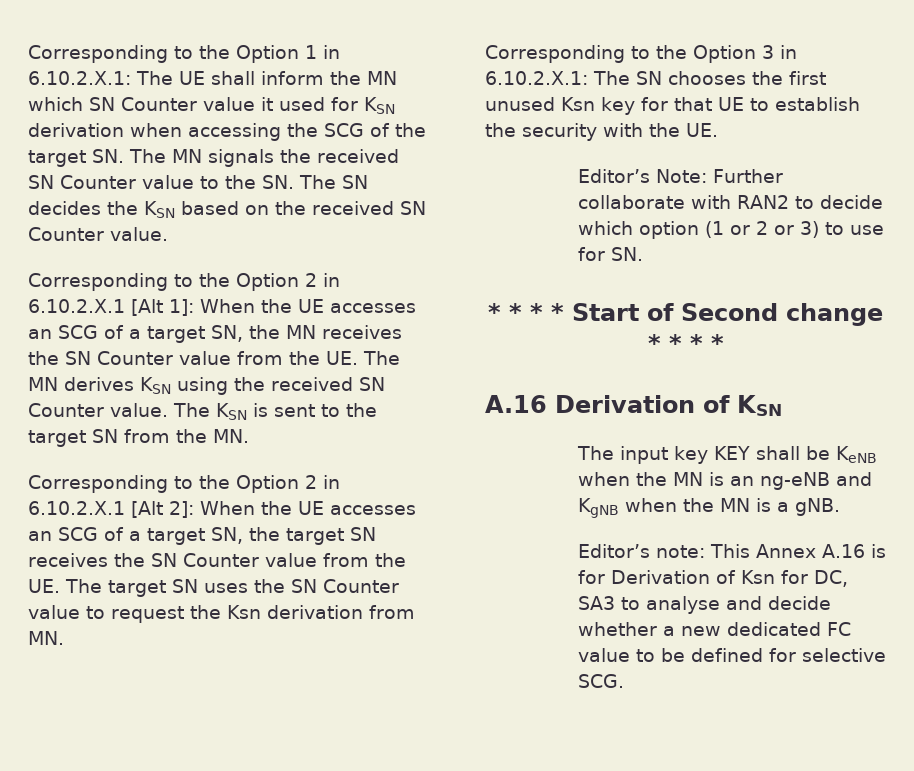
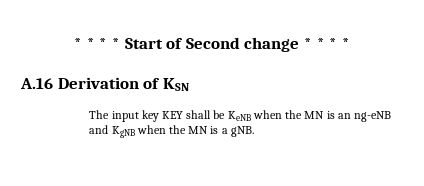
[28,45,340,63] [28,71,397,85] [28,97,395,114] [28,123,426,141] [28,149,399,167] [28,175,368,189] [28,201,426,218] [28,227,168,241] [28,273,340,291] [28,299,416,316] [28,325,402,343] [28,351,400,365] [28,377,385,395] [28,403,377,420] [28,429,249,447] [28,475,340,493] [28,501,416,518] [28,527,376,545] [28,553,406,567] [28,579,399,597] [28,605,415,623] [28,631,64,645] [485,45,797,63] [485,71,826,85] [485,97,860,115] [485,123,718,141] [577,169,783,183] [577,195,883,209] [577,221,884,239] [577,247,643,261] Corresponding to the Option 1 in 6.10.2.X.1: The UE shall inform the MN which SN Counter value it used for KSN derivation when accessing the SCG of the target SN. The MN signals the received SN Counter value to the SN. The SN decides the KSN based on the received SN Counter value. // Corresponding to the Option 2 in 6.10.2.X.1 [Alt 1]: When the UE accesses an SCG of a target SN, the MN receives the SN Counter value from the UE. The MN derives KSN using the received SN Counter value. The KSN is sent to the target SN from the MN. // Corresponding to the Option 2 in 6.10.2.X.1 [Alt 2]: When the UE accesses an SCG of a target SN, the target SN receives the SN Counter value from the UE. The target SN uses the SN Counter value to request the Ksn derivation from MN. // Corresponding to the Option 3 in 6.10.2.X.1: The SN chooses the first unused Ksn key for that UE to establish the security with the UE. // Editor’s Note: Further collaborate with RAN2 to decide which option (1 or 2 or 3) to use for SN. // -> (74, 43) none
[577,544,886,558] [577,570,848,587] [577,596,831,614] [577,622,851,636] [577,648,886,662] [577,674,624,688] // Editor’s note: This Annex A.16 is for Derivation of Ksn for DC, SA3 to analyse and decide whether a new dedicated FC value to be defined for selective SCG. -> (254, 131) none

